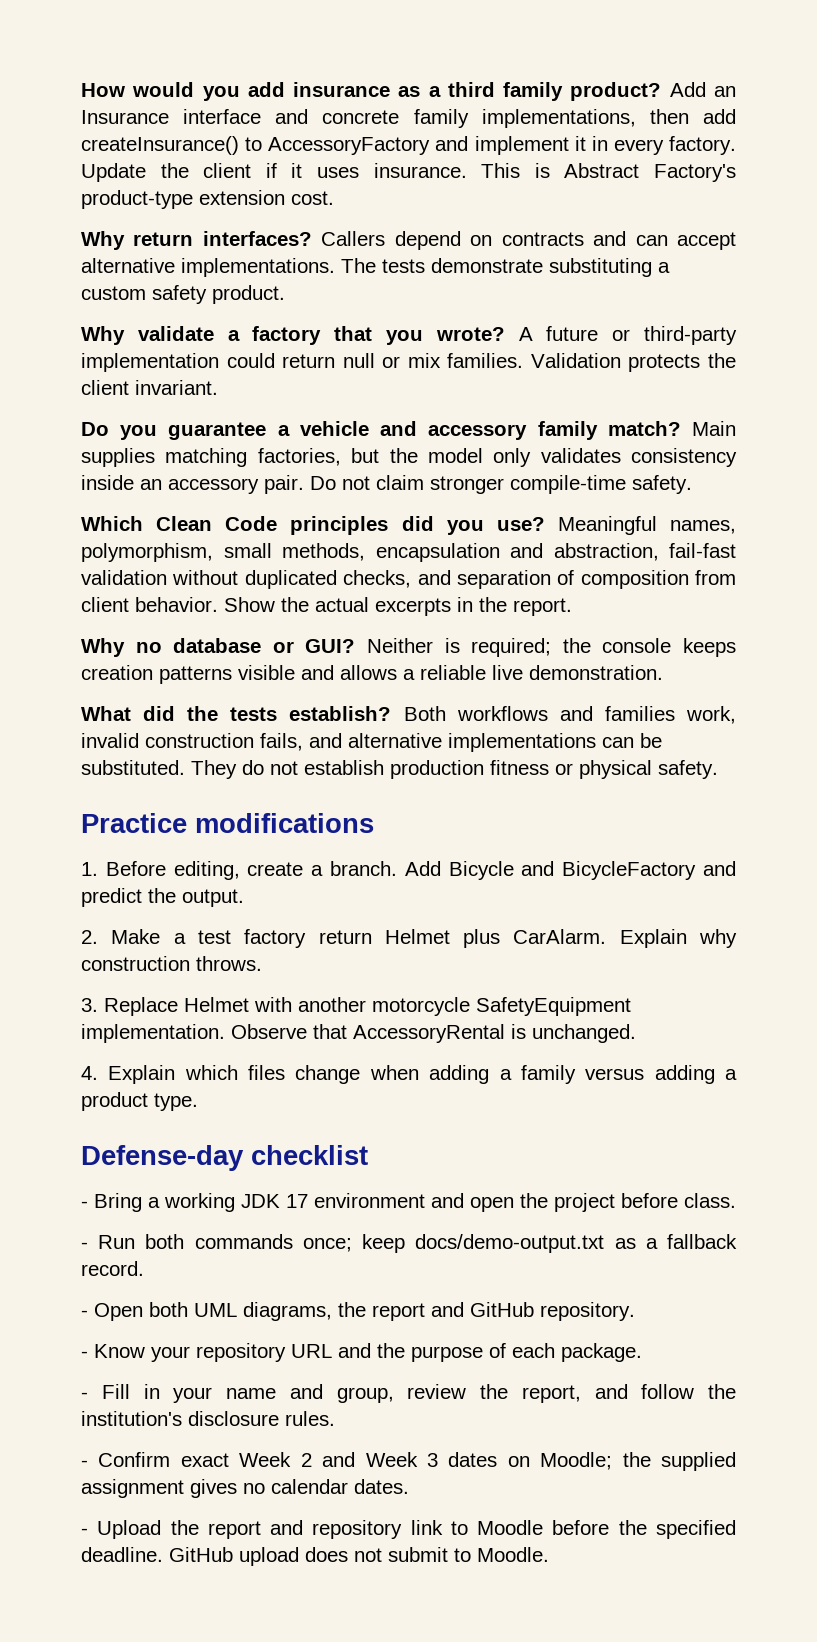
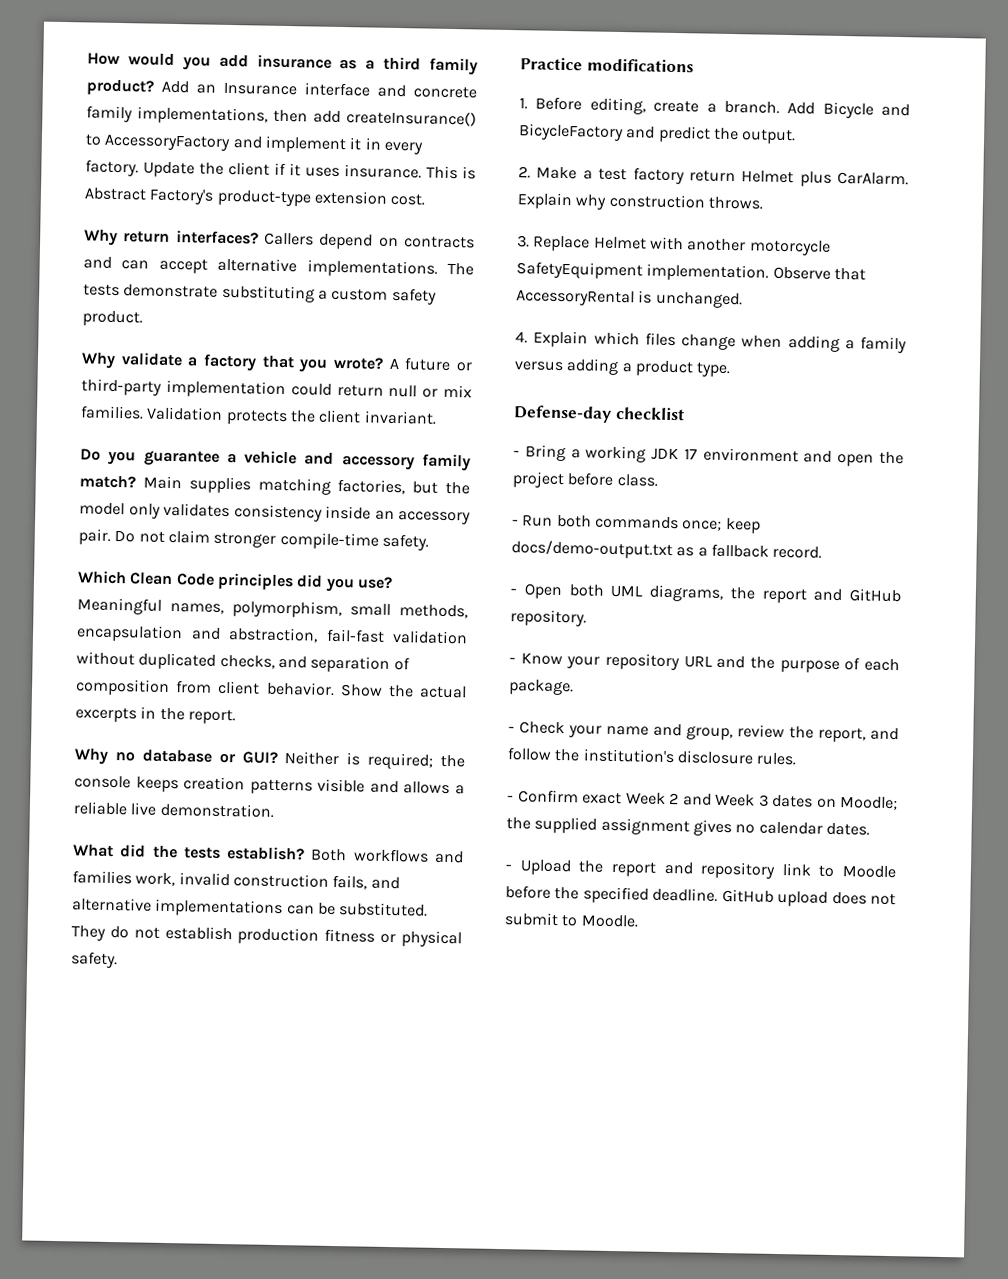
[101,1384,160,1399] Fill in -> [519,721,565,735] Check

